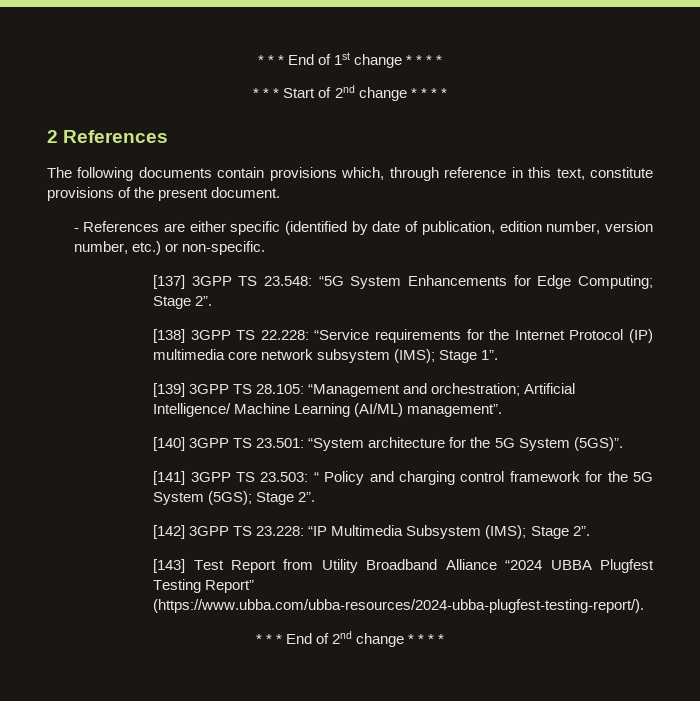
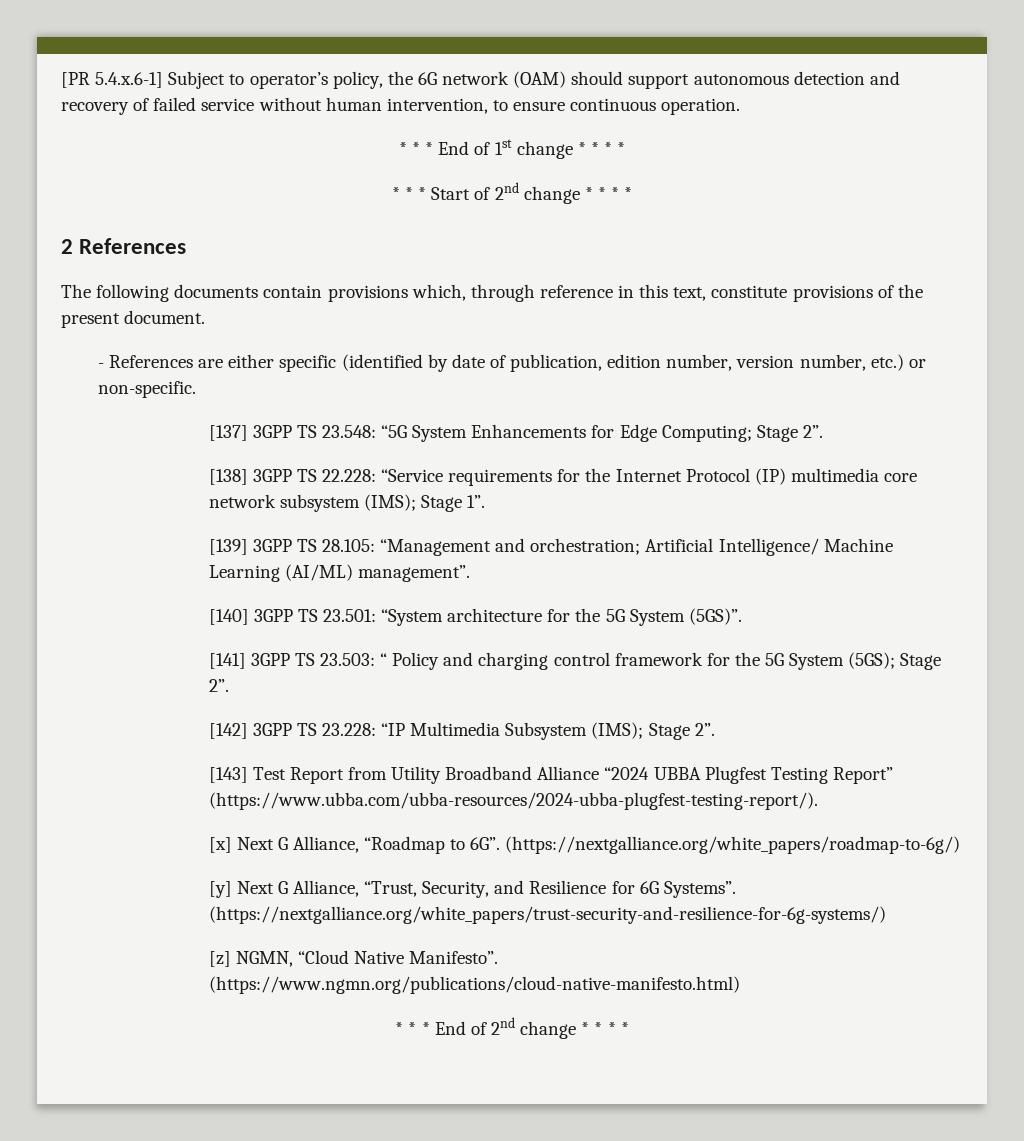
(257, 60) none -> [61,71,900,89] [61,97,741,115] [PR 5.4.x.6-1] Subject to operator’s policy, the 6G network (OAM) should support autonomous detection and recovery of failed service without human intervention, to ensure continuous operation. //
(645, 606) none -> [208,836,961,854] [208,880,736,898] [208,906,886,924] [208,950,499,967] [208,976,740,994] // [x] Next G Alliance, “Roadmap to 6G”. (https://nextgalliance.org/white_papers/roadmap-to-6g/) // [y] Next G Alliance, “Trust, Security, and Resilience for 6G Systems”. (https://nextgalliance.org/white_papers/trust-security-and-resilience-for-6g-systems/) // [z] NGMN, “Cloud Native Manifesto”. (https://www.ngmn.org/publications/cloud-native-manifesto.html)

